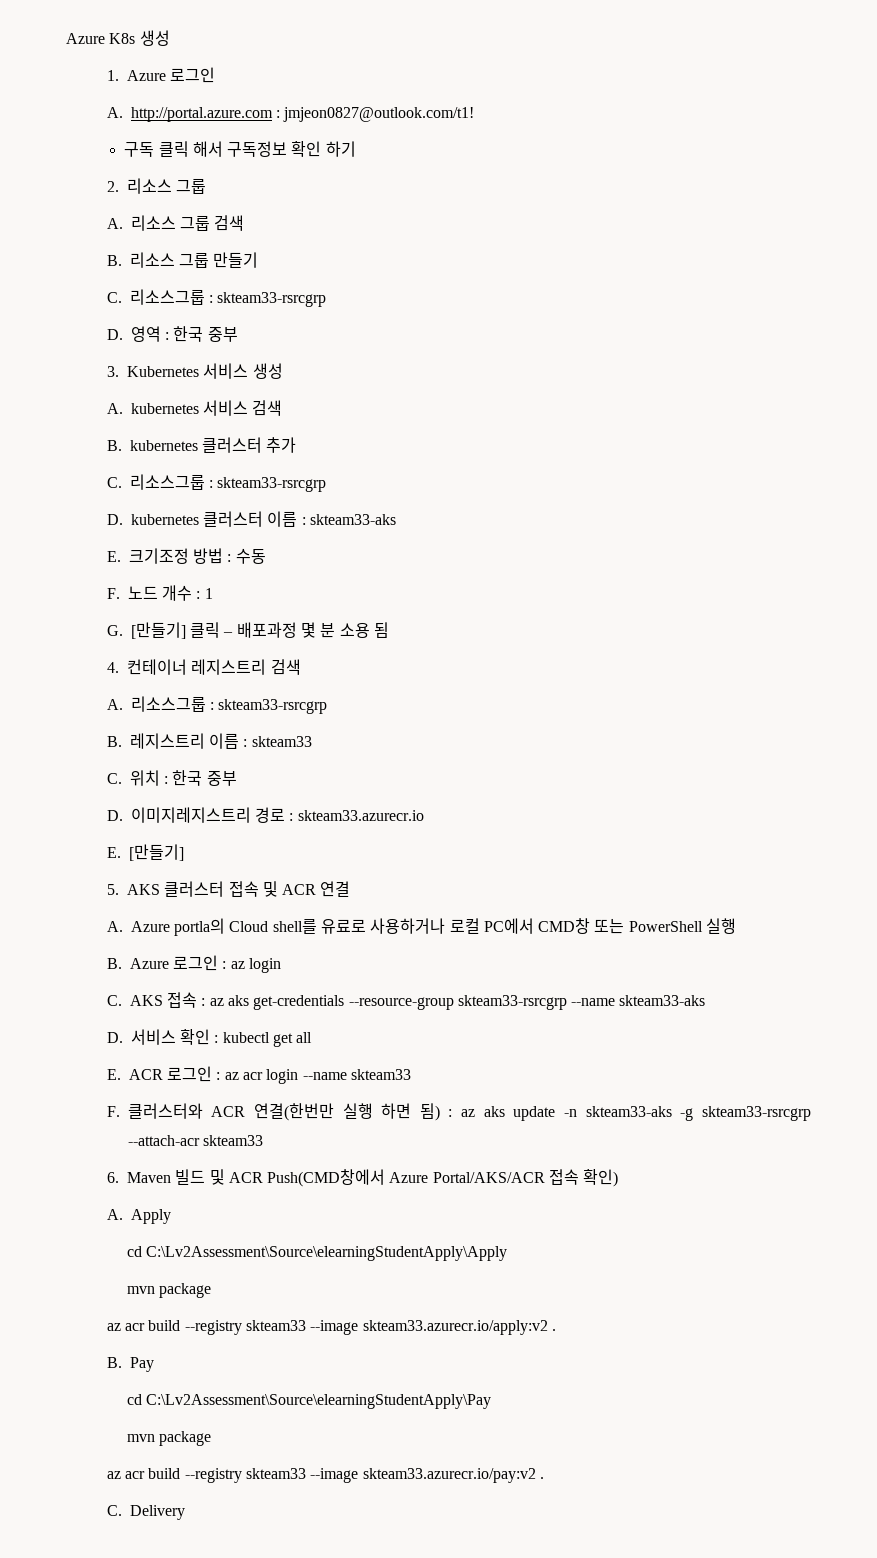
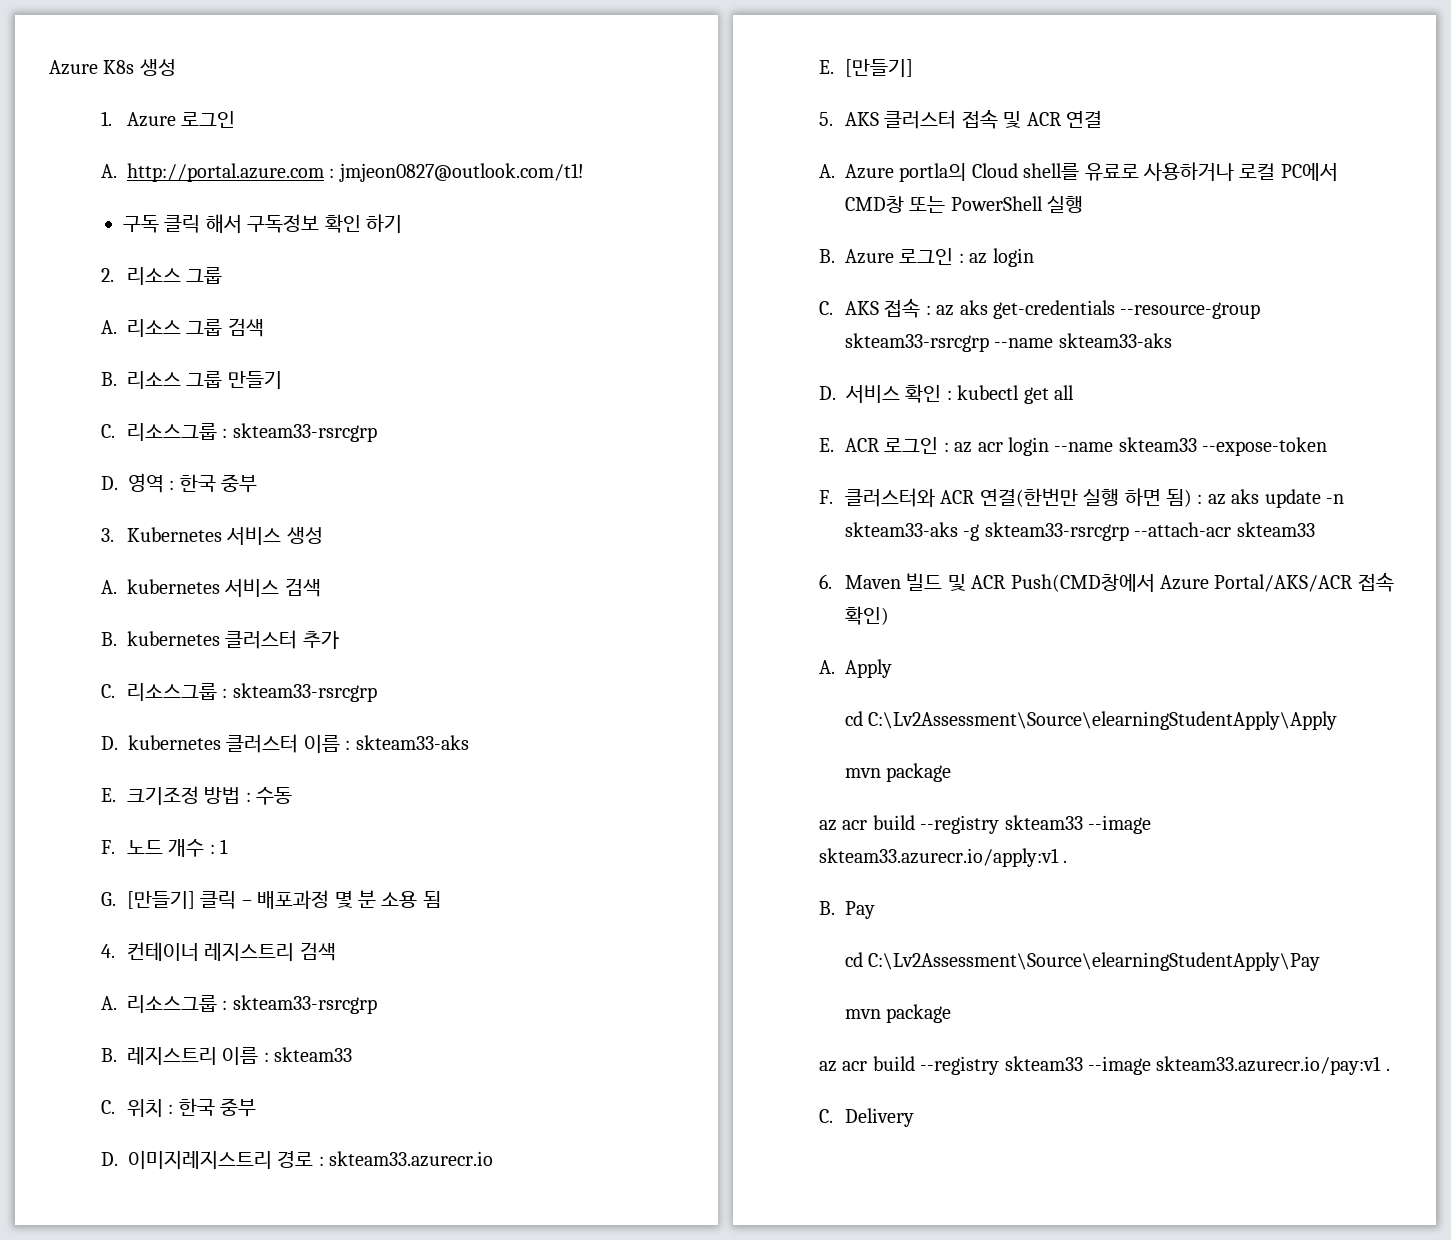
(411, 1074) none -> [1202,437,1328,456] --expose-token
[362,1320,548,1335] skteam33.azurecr.io/apply:v2 -> [818,848,1059,867] skteam33.azurecr.io/apply:v1
[362,1468,536,1483] skteam33.azurecr.io/pay:v2 -> [1156,1056,1382,1075] skteam33.azurecr.io/pay:v1

